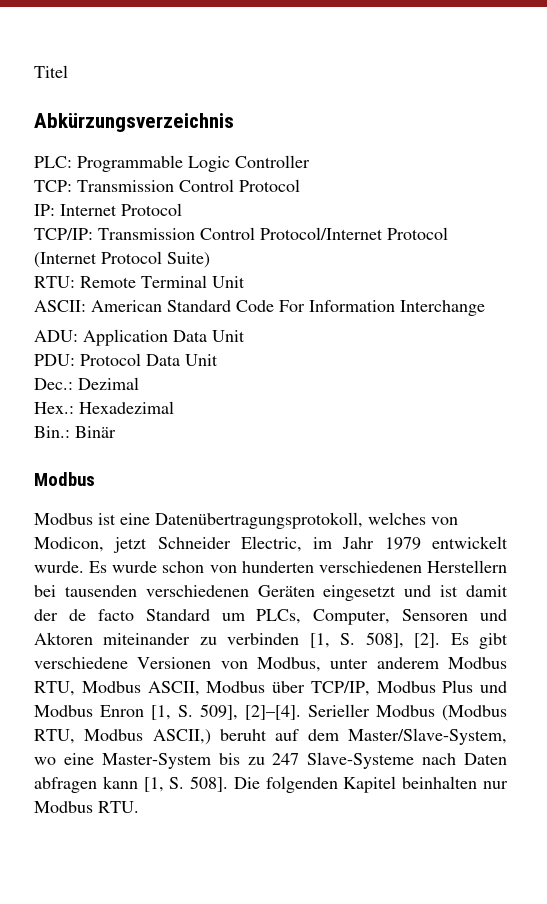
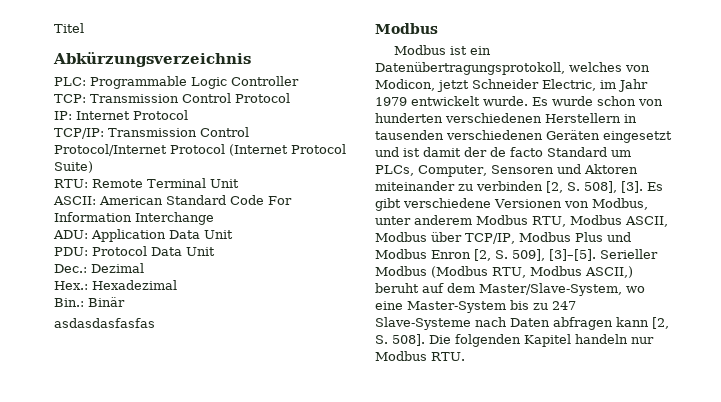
(116, 432) none -> [54,318,155,328] // asdasdasfasfas
[120,513,150,525] eine -> [469,46,491,55] ein
[34,585,56,597] bei -> [624,114,637,123] in
[309,633,330,648] [1, -> [546,181,563,193] [2,
[414,633,441,648] [2]. -> [621,181,643,193] [3].
[151,705,171,720] [1, -> [474,249,491,261] [2,
[245,705,301,720] [2]–[4]. -> [549,249,596,261] [3]–[5].
[143,777,164,792] [1, -> [652,317,669,329] [2,
[402,776,478,789] beinhalten -> [575,334,628,344] handeln

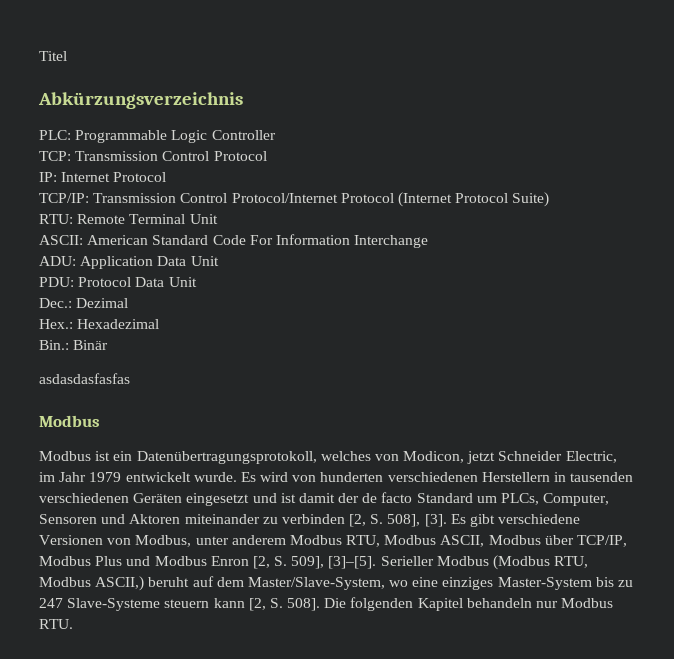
[552,96,636,106] wurde schon -> [260,472,289,482] wird
(403, 305) none -> [442,577,494,590] einziges
[475,317,613,330] nach Daten abfragen -> [164,599,210,608] steuern
[575,334,628,344] handeln -> [466,598,532,608] behandeln

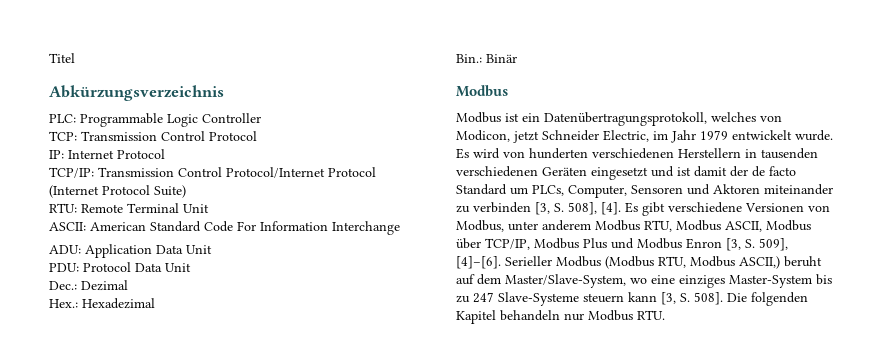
[39,373,130,384] // asdasdasfasfas -> (517, 58) none
[349,514,367,527] [2, -> [535,202,550,215] [3,
[424,514,447,527] [3]. -> [601,202,621,215] [4].
[252,556,270,569] [2, -> [726,238,741,251] [3,
[328,556,377,569] [3]–[5]. -> [456,256,501,269] [4]–[6].
[248,598,266,611] [2, -> [661,292,676,305] [3,

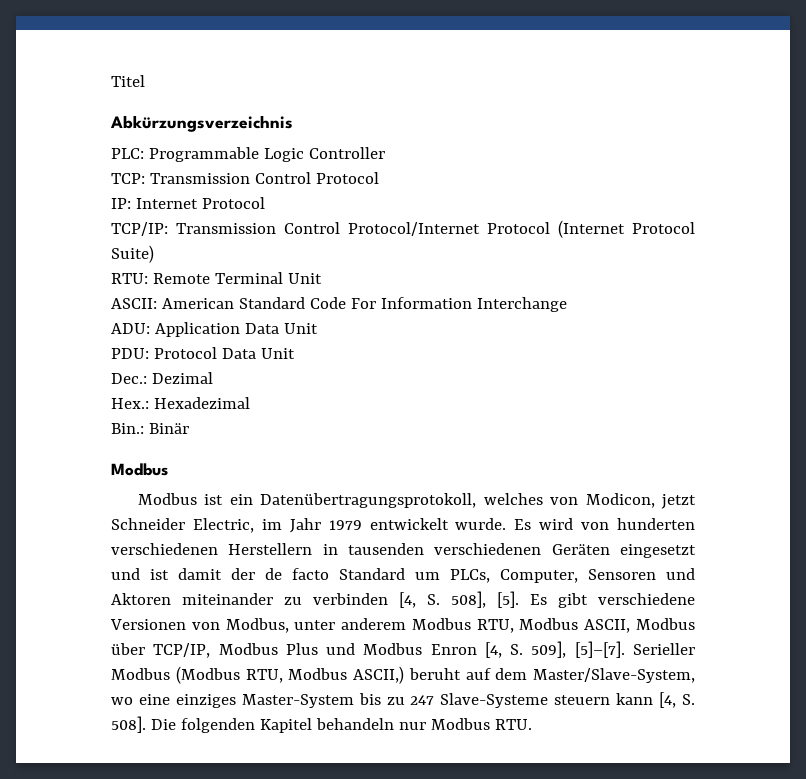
[535,202,550,215] [3, -> [399,592,416,608] [4,
[601,202,621,215] [4]. -> [497,591,519,608] [5].
[726,238,741,251] [3, -> [484,642,502,658] [4,
[456,256,501,269] [4]–[6]. -> [574,641,625,658] [5]–[7].
[661,292,676,305] [3, -> [659,692,677,708] [4,

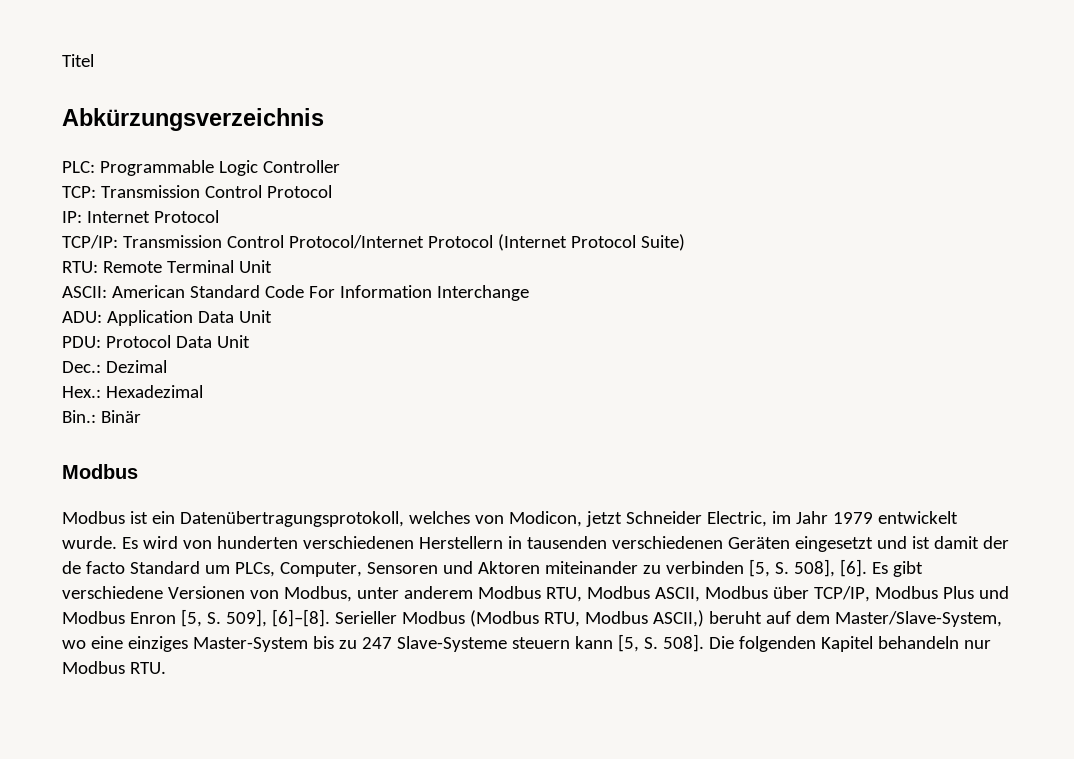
[399,592,416,608] [4, -> [748,559,770,577] [5,
[497,591,519,608] [5]. -> [839,559,867,577] [6].
[484,642,502,658] [4, -> [180,609,202,627] [5,
[574,641,625,658] [5]–[7]. -> [271,609,330,627] [6]–[8].
[659,692,677,708] [4, -> [617,634,639,652] [5,

